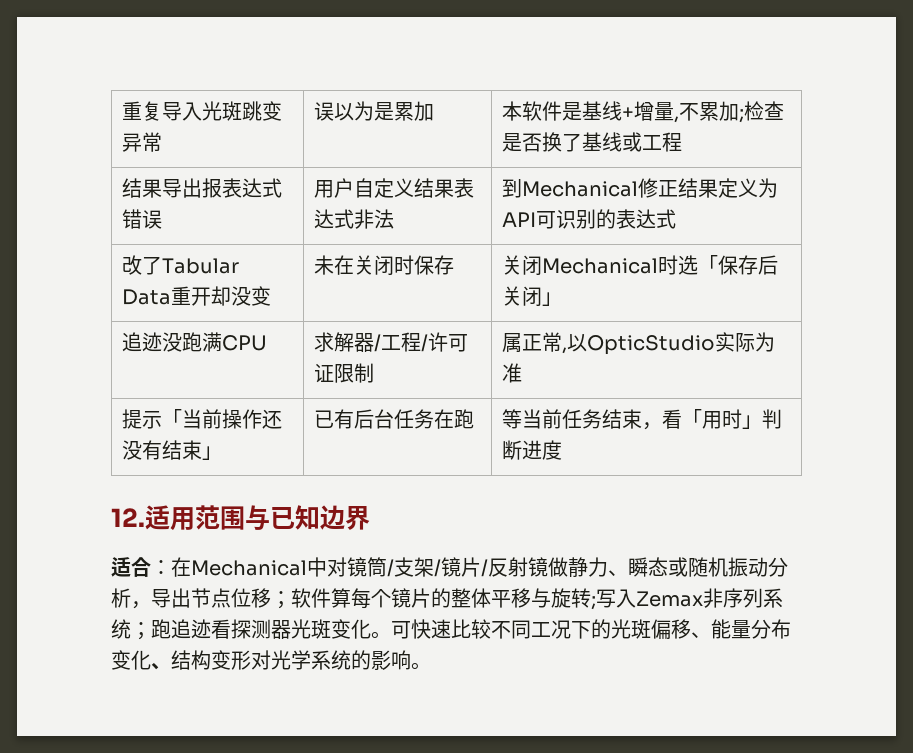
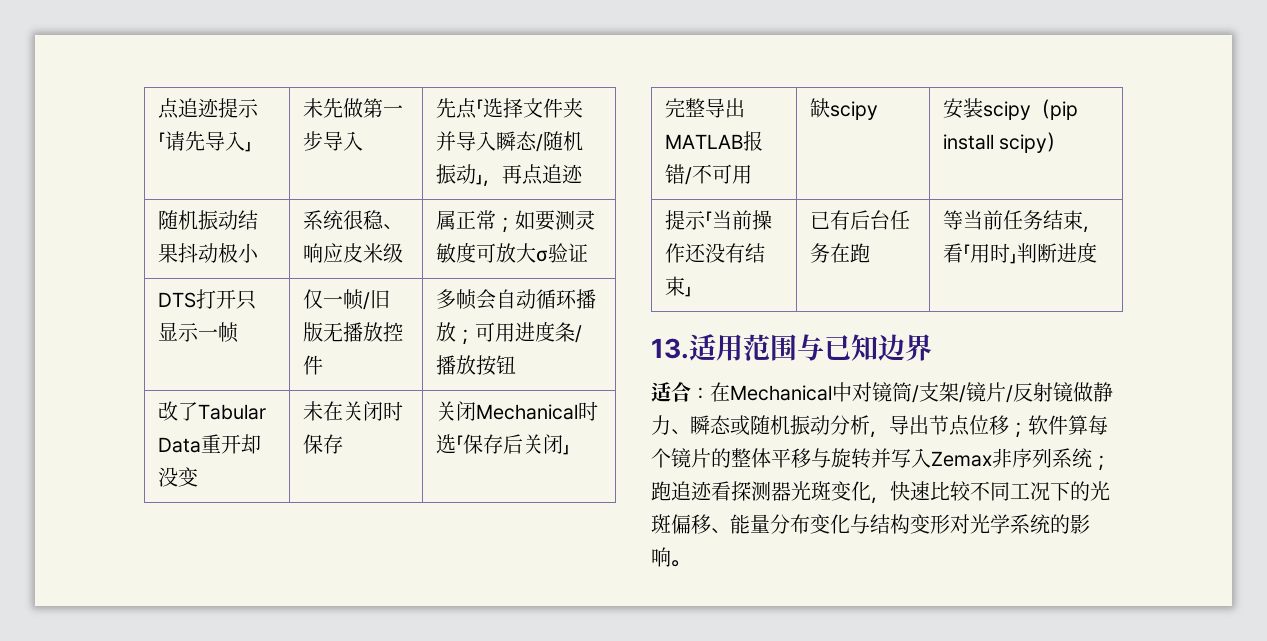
[122,101,283,121] [122,132,163,152] [314,101,435,121] [502,101,785,123] [502,132,683,152] [122,178,283,198] [122,209,163,229] [314,178,475,198] [314,209,395,229] [502,178,779,198] [502,209,677,229] 重复导入光斑跳变异常 | 误以为是累加 | 本软件是基线+增量,不累加;检查是否换了基线或工程 // 结果导出报表达式错误 | 用户自定义结果表达式非法 | 到Mechanical修正结果定义为API可识别的表达式 -> [158,98,260,119] [158,131,253,152] [303,98,404,118] [303,131,364,151] [436,98,584,119] [436,131,584,152] [436,164,584,187] [158,210,259,230] [158,243,260,263] [303,210,403,230] [303,243,404,263] [436,210,596,233] [436,242,589,263] [158,289,257,310] [158,322,240,343] [303,289,391,310] [303,322,404,342] [303,355,324,375] [436,289,597,310] [436,321,583,345] [436,355,517,376] 点追迹提示「请先导入」 | 未先做第一步导入 | 先点「选择文件夹并导入瞬态/随机振动」，再点追迹 // 随机振动结果抖动极小 | 系统很稳、响应皮米级 | 属正常；如要测灵敏度可放大σ验证 // DTS打开只显示一帧 | 仅一帧/旧版无播放控件 | 多帧会自动循环播放；可用进度条/播放按钮
[122,332,268,352] [314,332,469,352] [314,363,375,383] [502,332,776,355] [502,363,523,383] 追迹没跑满CPU | 求解器/工程/许可证限制 | 属正常,以OpticStudio实际为准 -> [665,98,746,118] [665,131,764,151] [665,164,753,185] [810,98,879,120] [943,98,1079,120] [943,132,1067,153] 完整导出MATLAB报错/不可用 | 缺scipy | 安装scipy（pip install scipy）
[111,508,145,527] 12. -> [651,338,689,359] 13.
[591,596,596,610] ; -> [871,448,891,468] 并
[371,621,411,639] 。可 -> [871,497,890,504] ，
[151,663,171,670] 、 -> [850,514,870,534] 与

